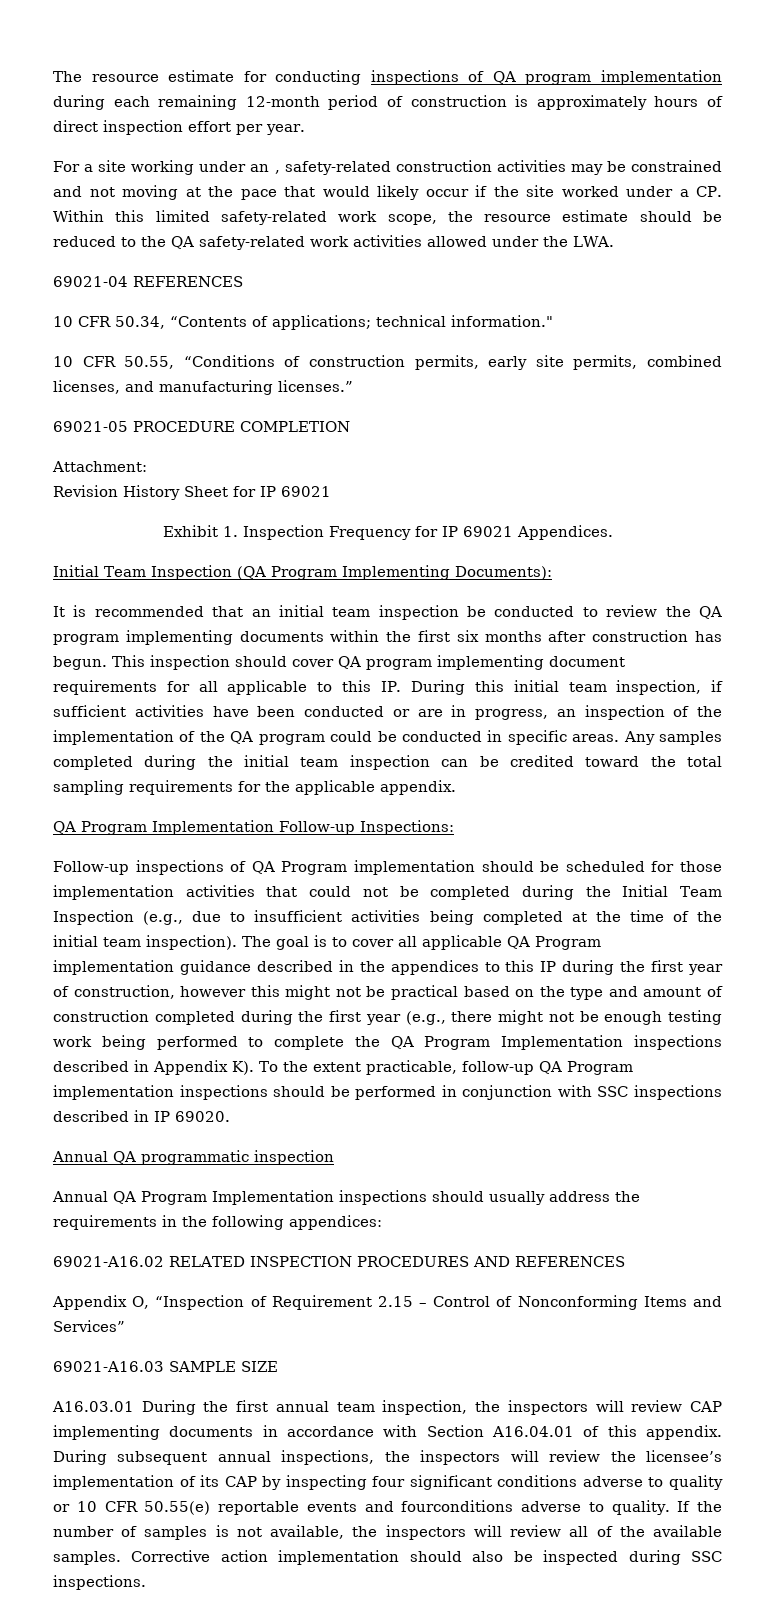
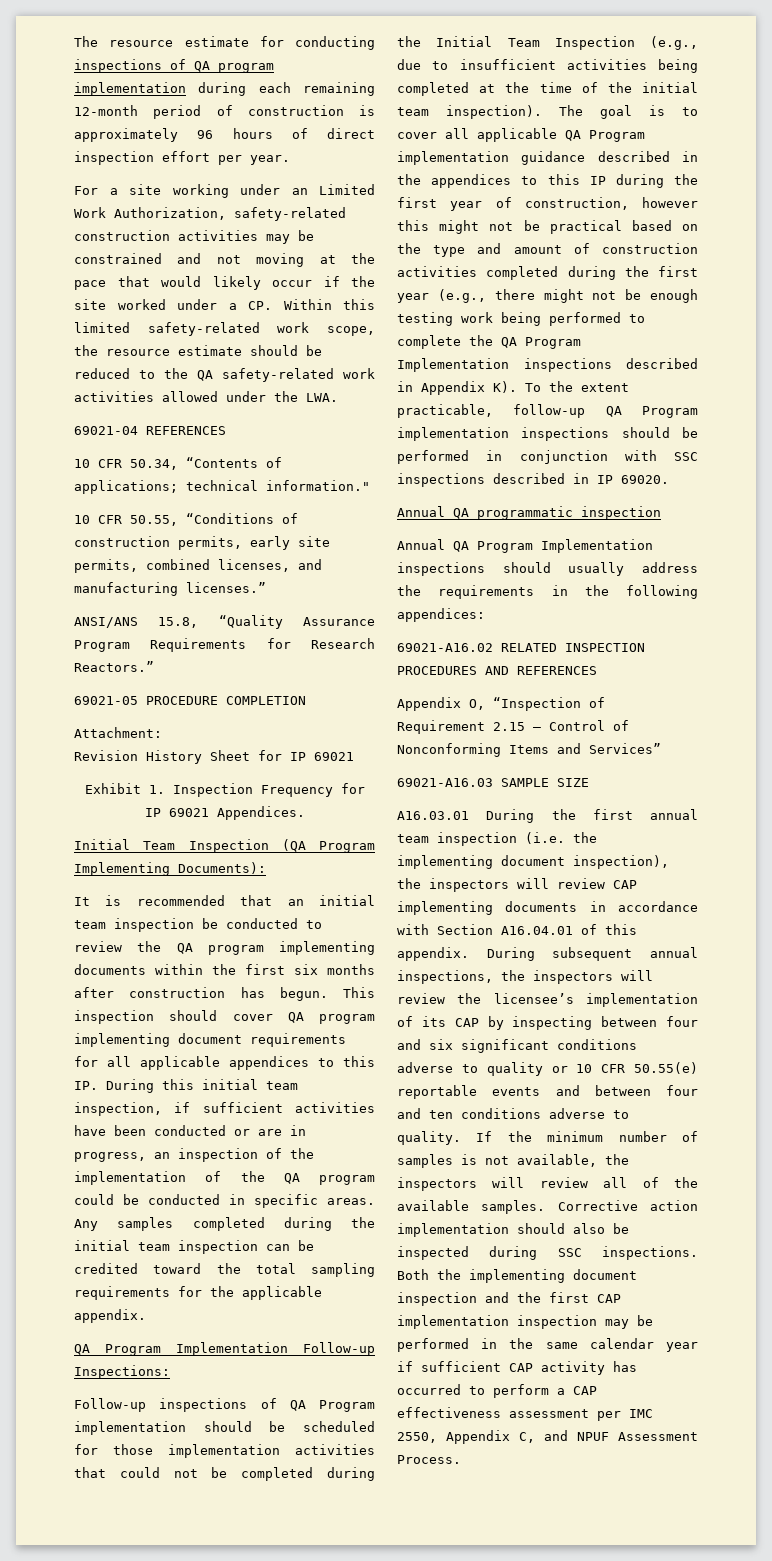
(647, 102) none -> [197,130,214,139] 96
[274,170,280,174] , -> [319,184,375,195] [74,207,226,220] Limited Work Authorization,
(353, 386) none -> [74,615,375,629] [74,638,375,652] [74,661,154,672] // ANSI/ANS 15.8, “Quality Assurance Program Requirements for Research Reactors.”
(308, 687) none -> [229,1056,309,1070] appendices
(149, 1016) none -> [397,266,477,277] activities
[382,1400,468,1415] inspection, -> [437,832,597,846] [397,855,669,869] inspection (i.e. the implementing document inspection),
[372,1476,406,1487] four -> [601,1016,698,1027] [397,1039,453,1050] between four and six
[401,1500,514,1512] fourconditions -> [594,1085,698,1096] [397,1108,541,1119] between four and ten conditions
(723, 1506) none -> [547,1131,604,1142] minimum
(146, 1582) none -> [397,1269,637,1283] [397,1292,621,1306] [397,1315,653,1329] [397,1338,698,1352] [397,1361,637,1375] [397,1384,597,1398] [397,1407,653,1421] [397,1430,698,1444] [397,1455,461,1464] Both the implementing document inspection and the first CAP implementation inspection may be performed in the same calendar year if sufficient CAP activity has occurred to perform a CAP effectiveness assessment per IMC 2550, Appendix C, and NPUF Assessment Process.

